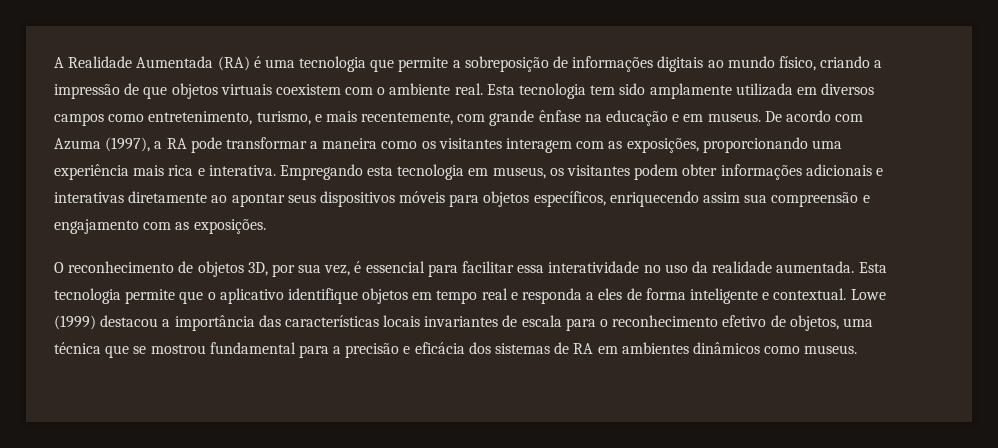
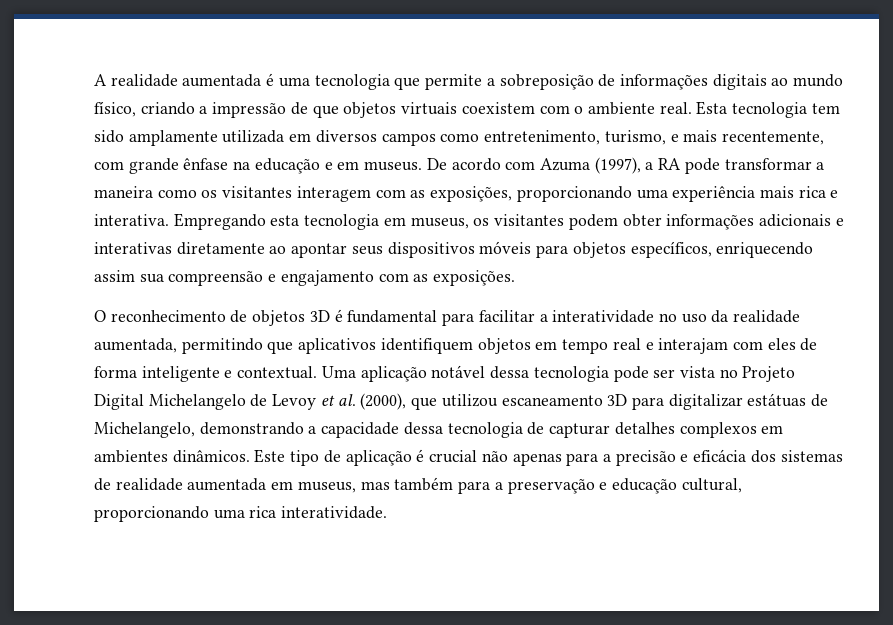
[68,56,250,71] Realidade Aumentada (RA) -> [110,74,262,87] realidade aumentada
[247,261,425,277] 3D, por sua vez, é essencial -> [309,309,438,323] 3D é fundamental
[517,265,545,273] essa -> [539,314,548,322] a
[776,261,887,273] [54,288,358,304] aumentada. Esta tecnologia permite que o aplicativo identifique -> [94,338,473,354] aumentada, permitindo que aplicativos identifiquem
[522,288,595,304] responda a -> [658,338,763,354] interajam com
[850,289,886,300] [54,315,873,331] [54,342,296,358] Lowe (1999) destacou a importância das características locais invariantes de escala para o reconhecimento efetivo de objetos, uma técnica que se mostrou fundamental -> [321,365,796,382] [94,393,829,410] [94,422,784,438] [94,449,562,466] Uma aplicação notável dessa tecnologia pode ser vista no Projeto Digital Michelangelo de Levoy et al. (2000), que utilizou escaneamento 3D para digitalizar estátuas de Michelangelo, demonstrando a capacidade dessa tecnologia de capturar detalhes complexos em ambientes dinâmicos. Este tipo de aplicação é crucial não apenas
[573,342,858,354] RA em ambientes dinâmicos como museus. -> [115,477,742,494] [94,506,388,522] realidade aumentada em museus, mas também para a preservação e educação cultural, proporcionando uma rica interatividade.

